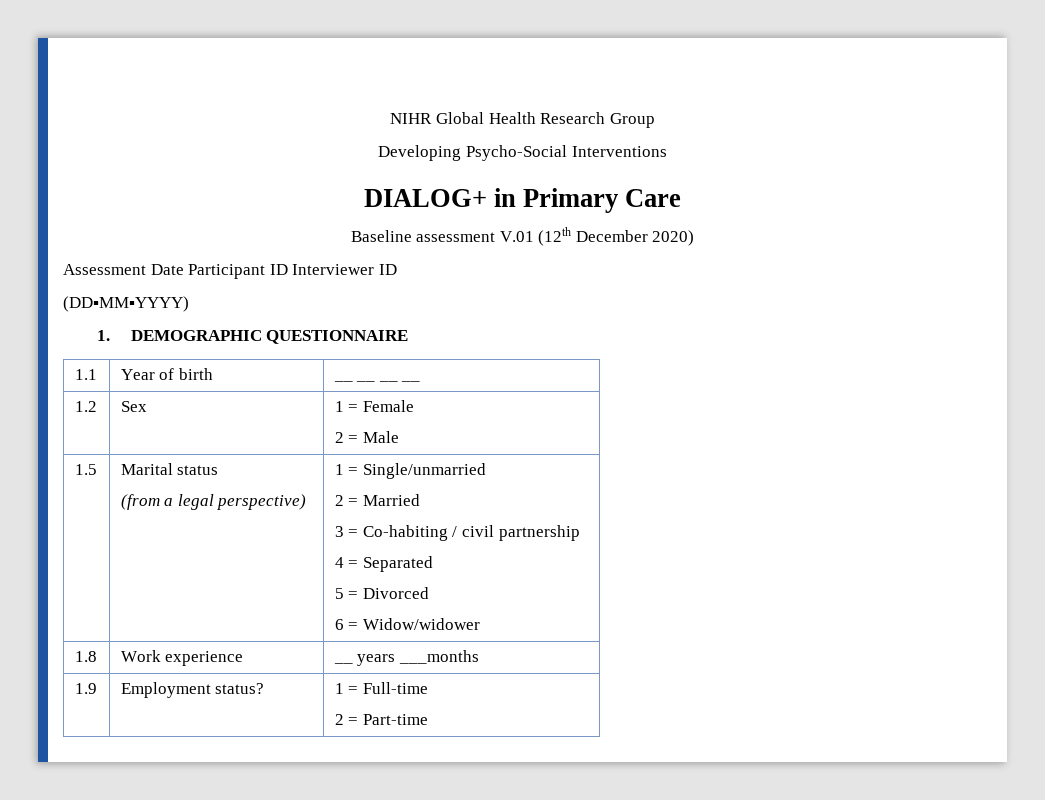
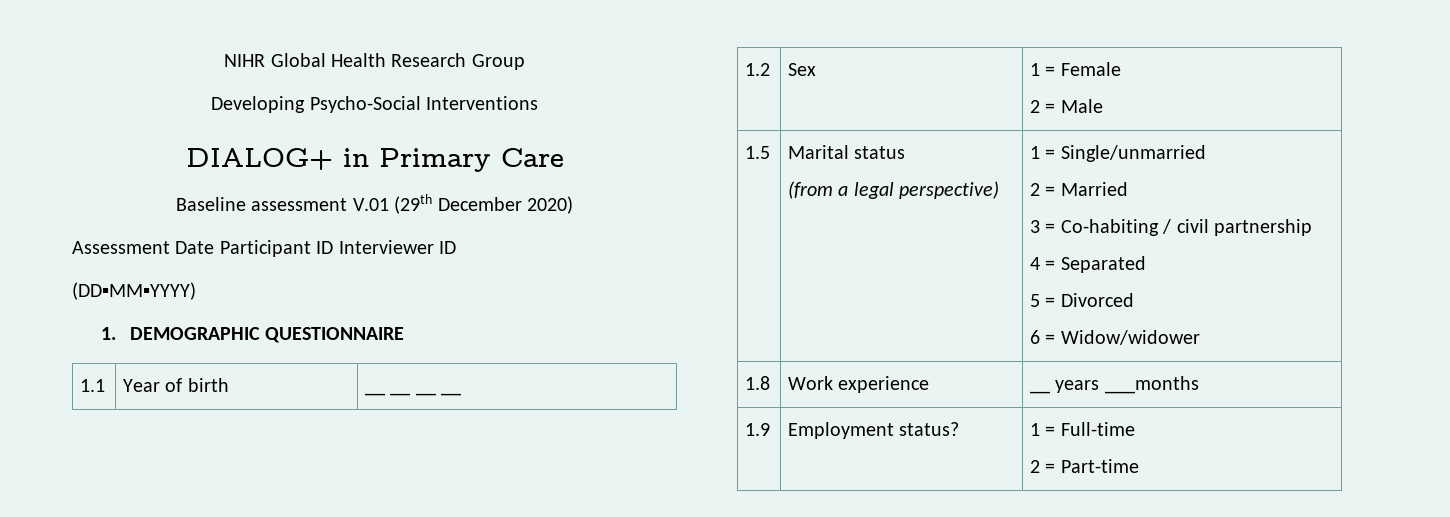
[538,227,572,246] (12th -> [394,194,433,214] (29th

